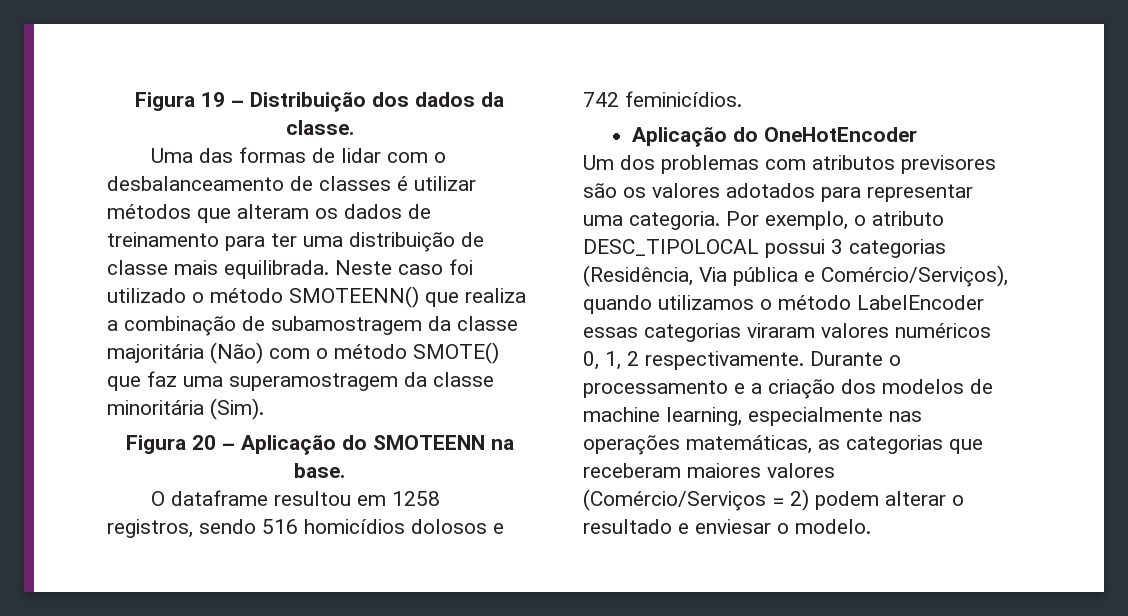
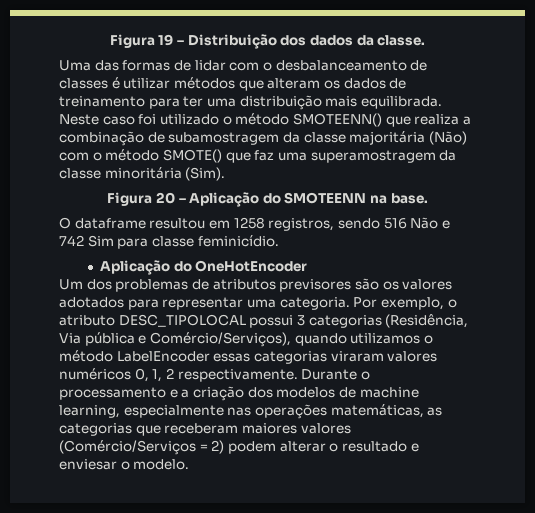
[461,232,484,247] [107,260,168,275] de classe -> (322, 102) none
[304,519,504,534] [583,91,742,107] homicídios dolosos e 742 feminicídios. -> [410,217,450,229] [59,235,279,249] Não e 742 Sim para classe feminicídio.
[765,159,806,170] com -> [191,279,209,290] de

